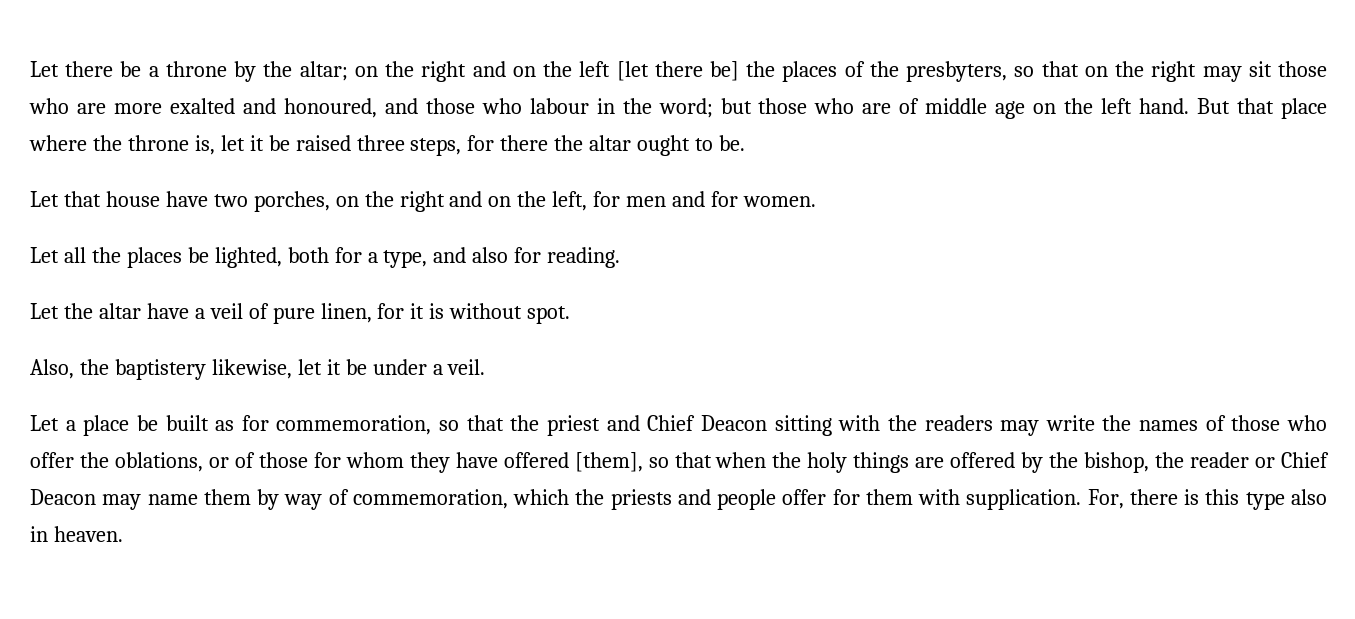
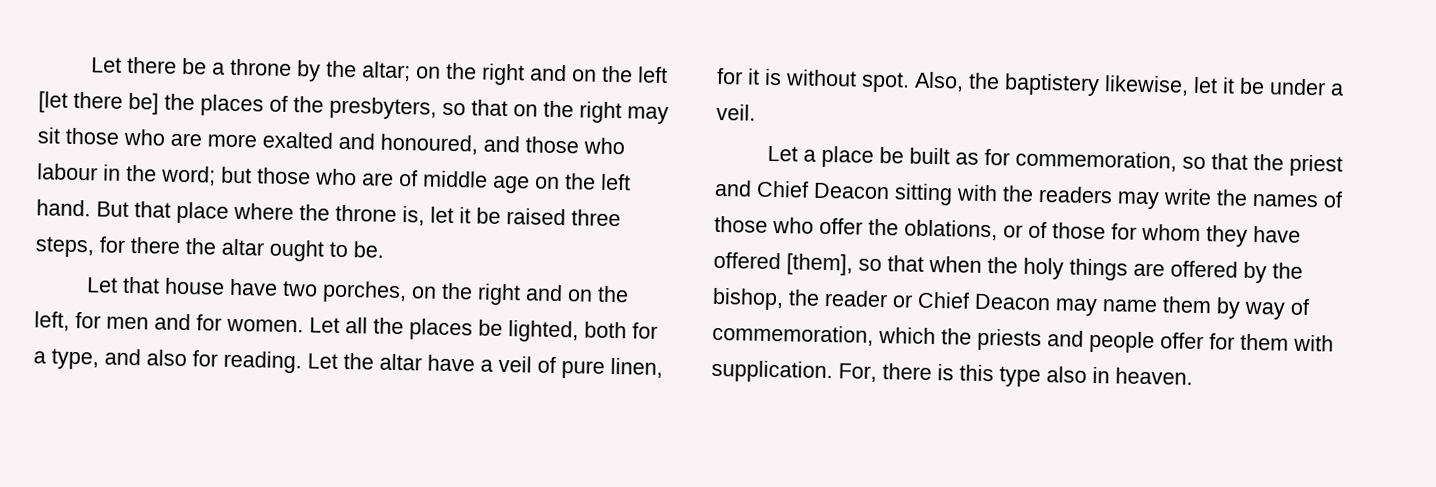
(816, 201) // -> (304, 325) none
(621, 257) // -> (302, 362) none
(571, 315) // -> (910, 82) none

